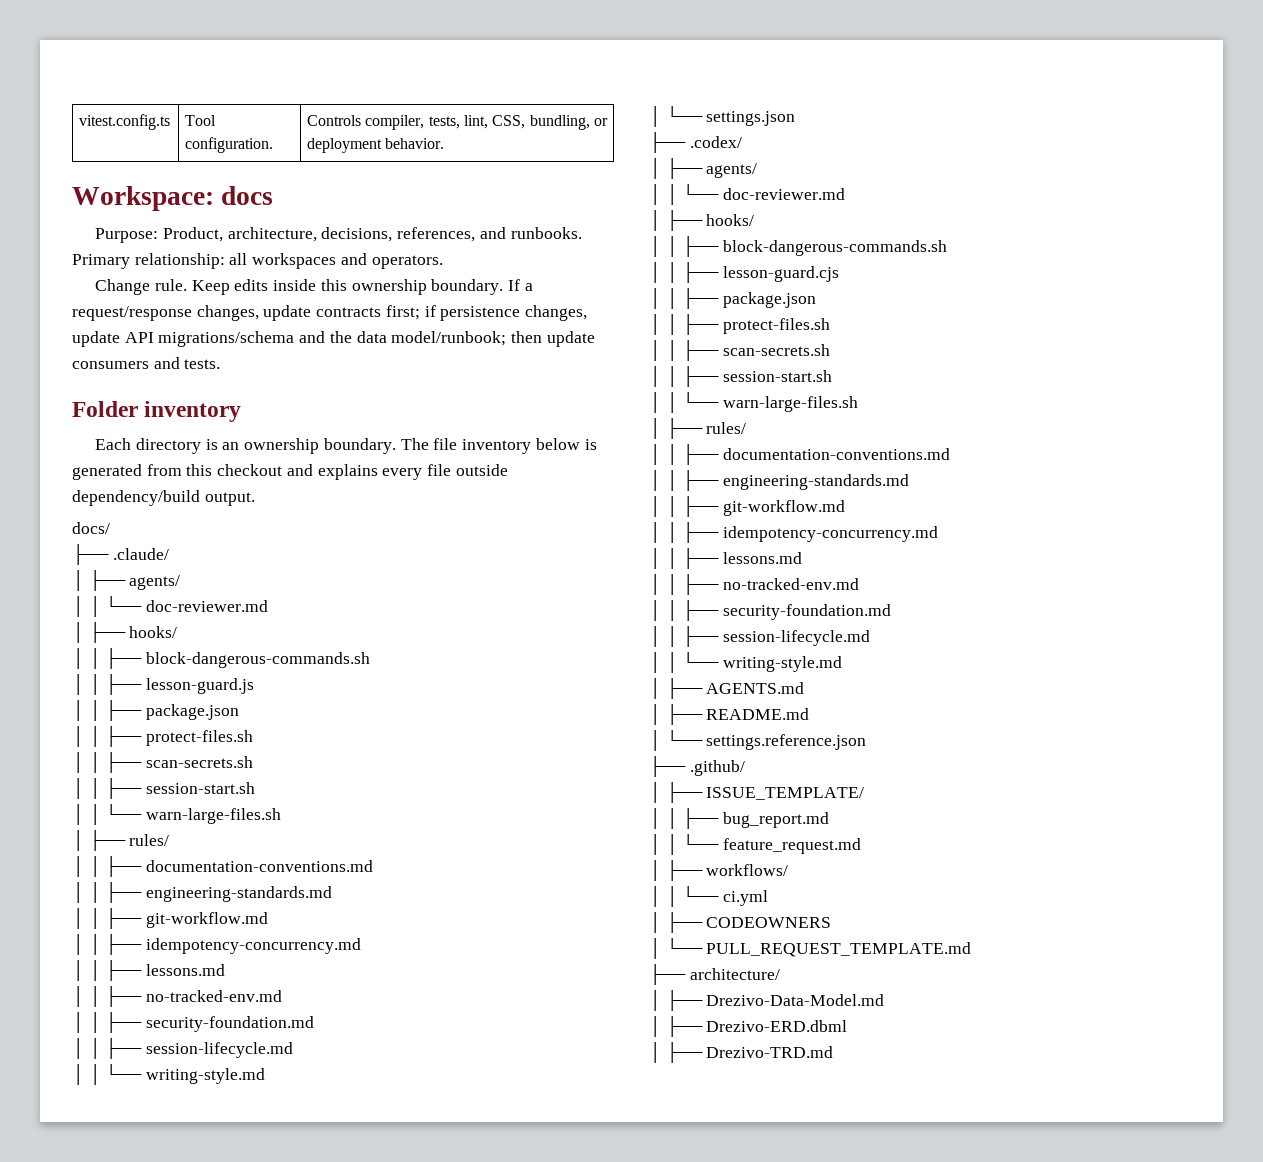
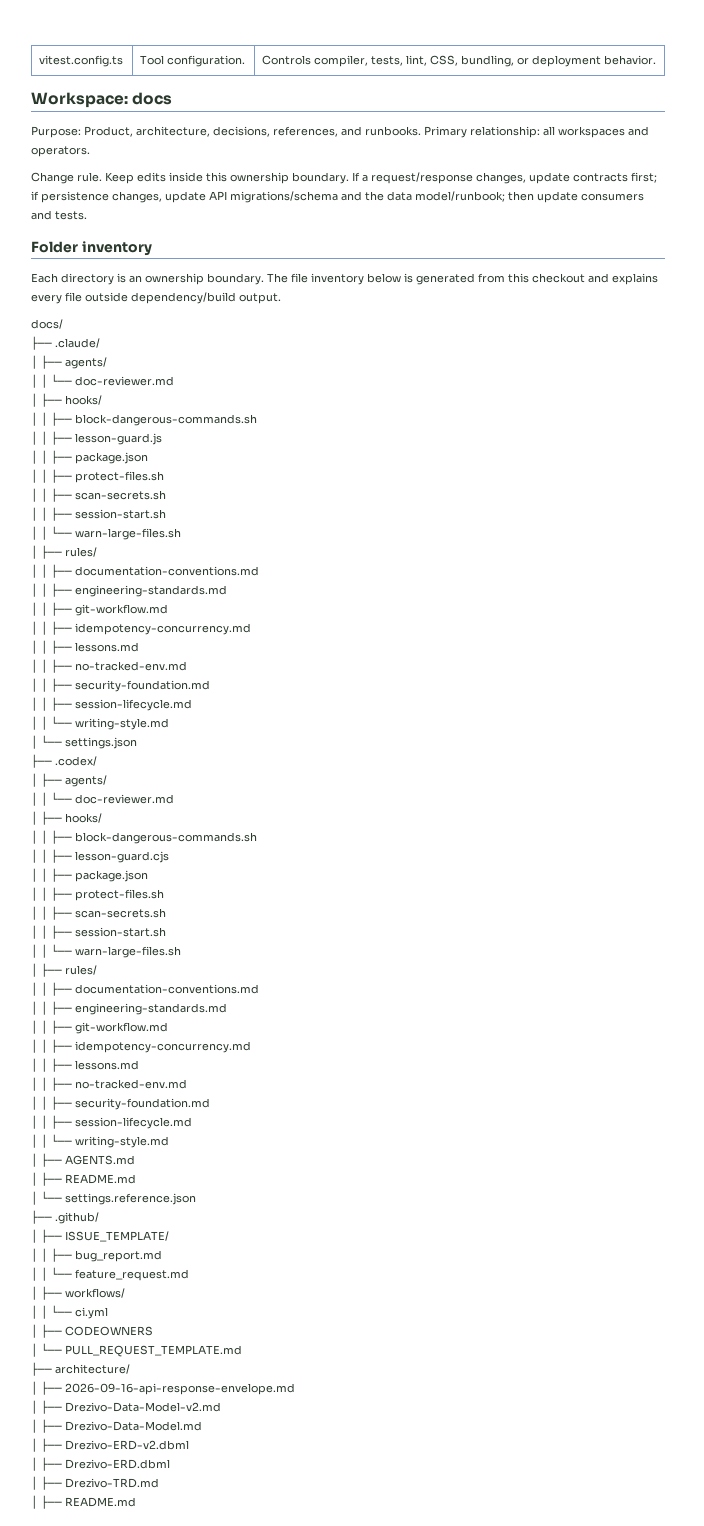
(780, 974) none -> [31,1381,295,1395] [31,1400,221,1414] // │ ├── 2026-09-16-api-response-envelope.md // │ ├── Drezivo-Data-Model-v2.md
(885, 1000) none -> [31,1438,189,1452] // │ ├── Drezivo-ERD-v2.dbml
(834, 1052) none -> [31,1495,136,1509] // │ ├── README.md

